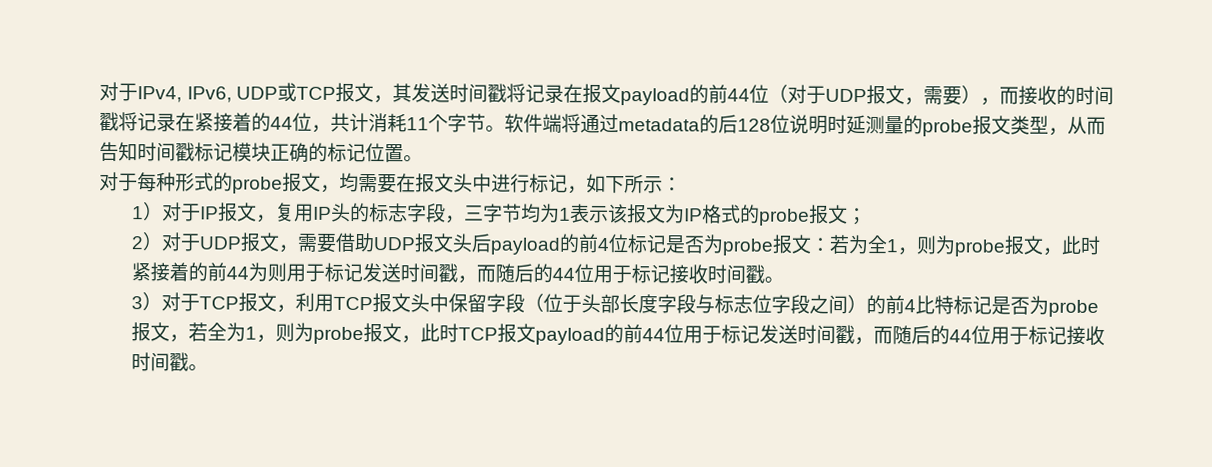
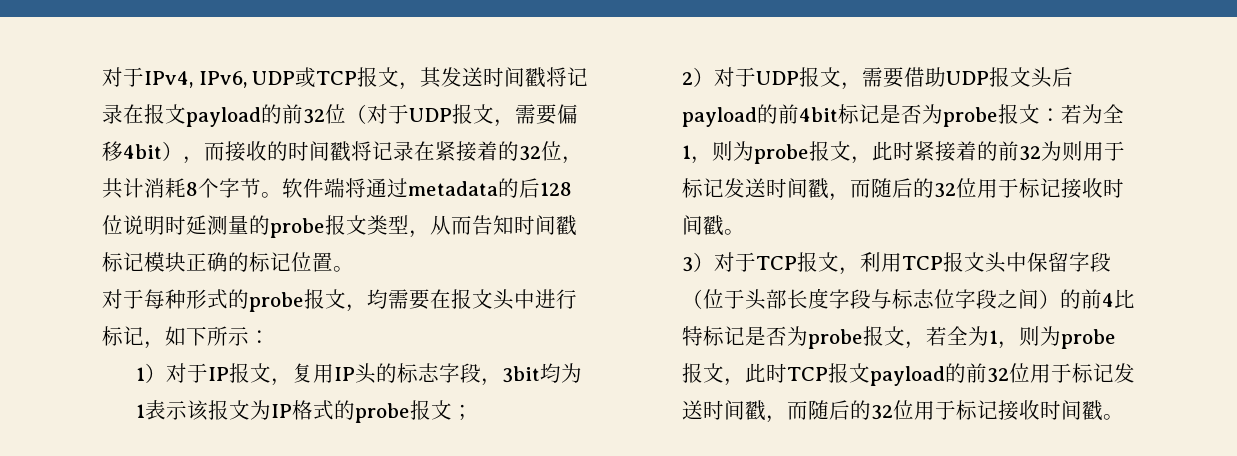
[727,88,750,102] 44 -> [303,109,325,124] 32
(962, 96) none -> [557,104,578,124] [102,141,162,161] 偏移4bit
[270,116,293,130] 44 -> [519,146,541,161] 32
[406,117,429,131] 11 -> [186,182,198,196] 8
[464,203,523,223] 三字节 -> [501,366,540,383] 3bit
[597,234,629,254] 4位 -> [798,107,838,122] 4bit
[226,266,250,280] 44 -> [1018,146,1041,161] 32
[552,267,576,281] 44 -> [933,183,956,198] 32
[642,328,666,342] 44 -> [986,368,1009,383] 32
[949,329,973,343] 44 -> [870,405,893,420] 32

